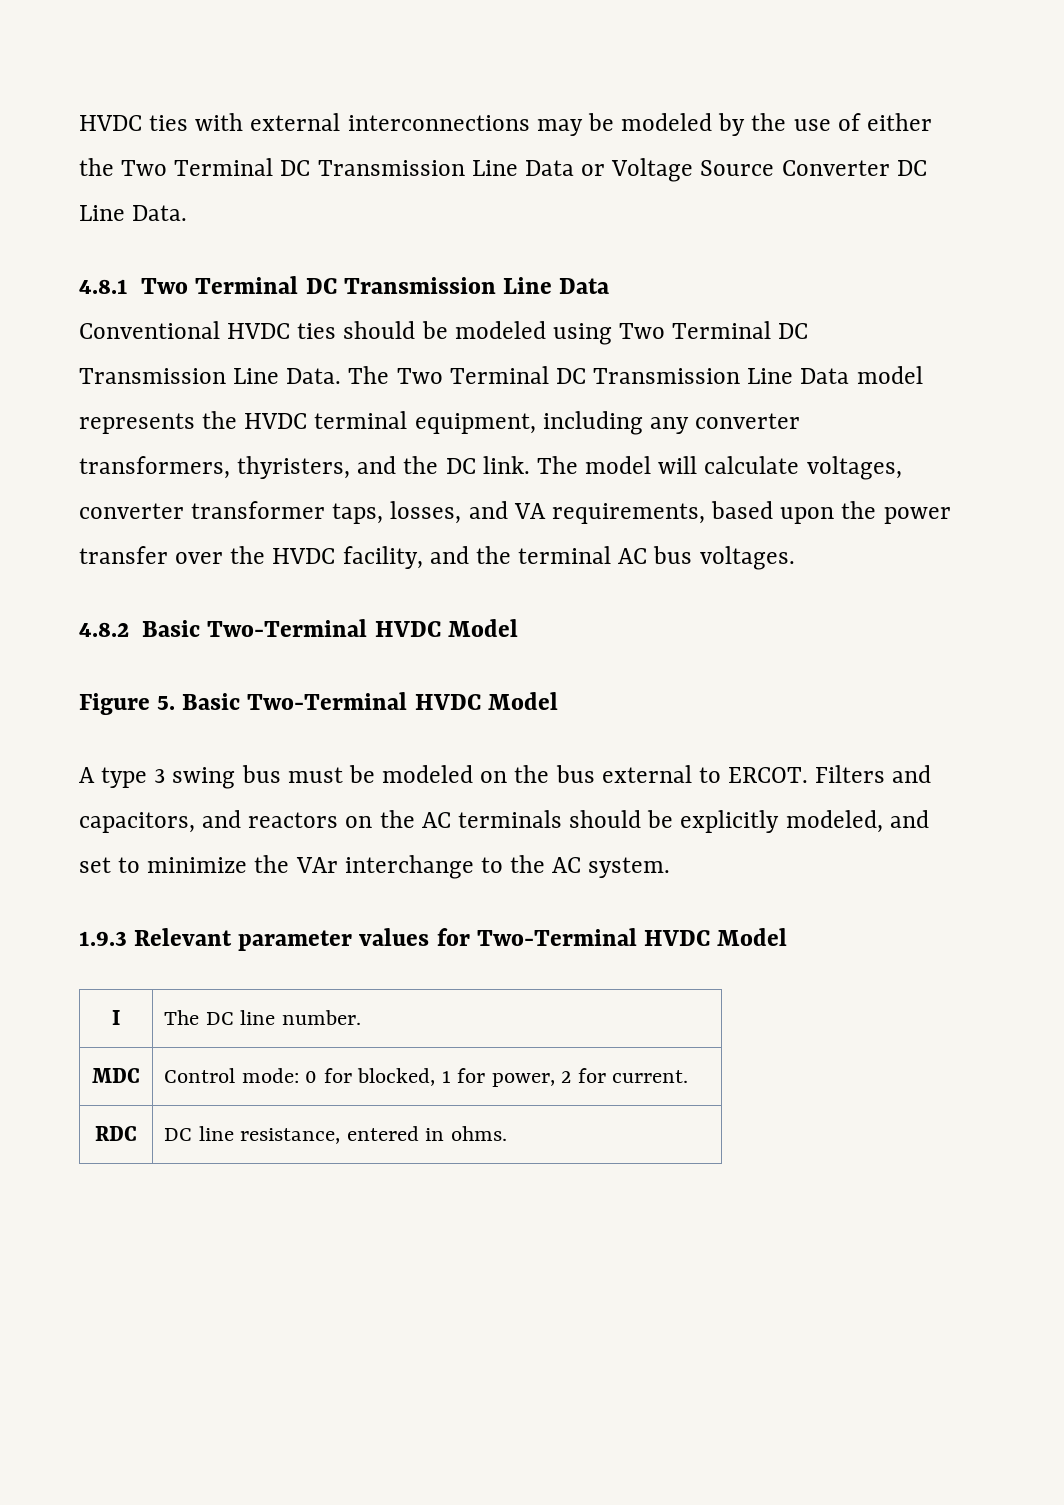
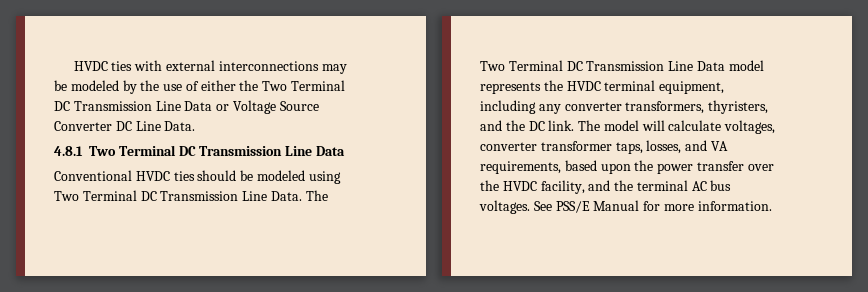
[79,619,518,637] [79,692,558,715] [79,765,932,789] [79,810,929,833] [79,855,671,879] [79,928,788,951] [112,1010,120,1025] [164,1010,361,1025] [92,1068,140,1083] [164,1068,689,1087] [95,1126,137,1141] [164,1126,507,1144] // 4.8.2 Basic Two-Terminal HVDC Model // Figure 5. Basic Two-Terminal HVDC Model // A type 3 swing bus must be modeled on the bus external to ERCOT. Filters and capacitors, and reactors on the AC terminals should be explicitly modeled, and set to minimize the VAr interchange to the AC system. // 1.9.3 Relevant parameter values for Two-Terminal HVDC Model // I | The DC line number. // MDC | Control mode: 0 for blocked, 1 for power, 2 for current. // RDC | DC line resistance, entered in ohms. -> [533,200,772,213] See PSS/E Manual for more information.

